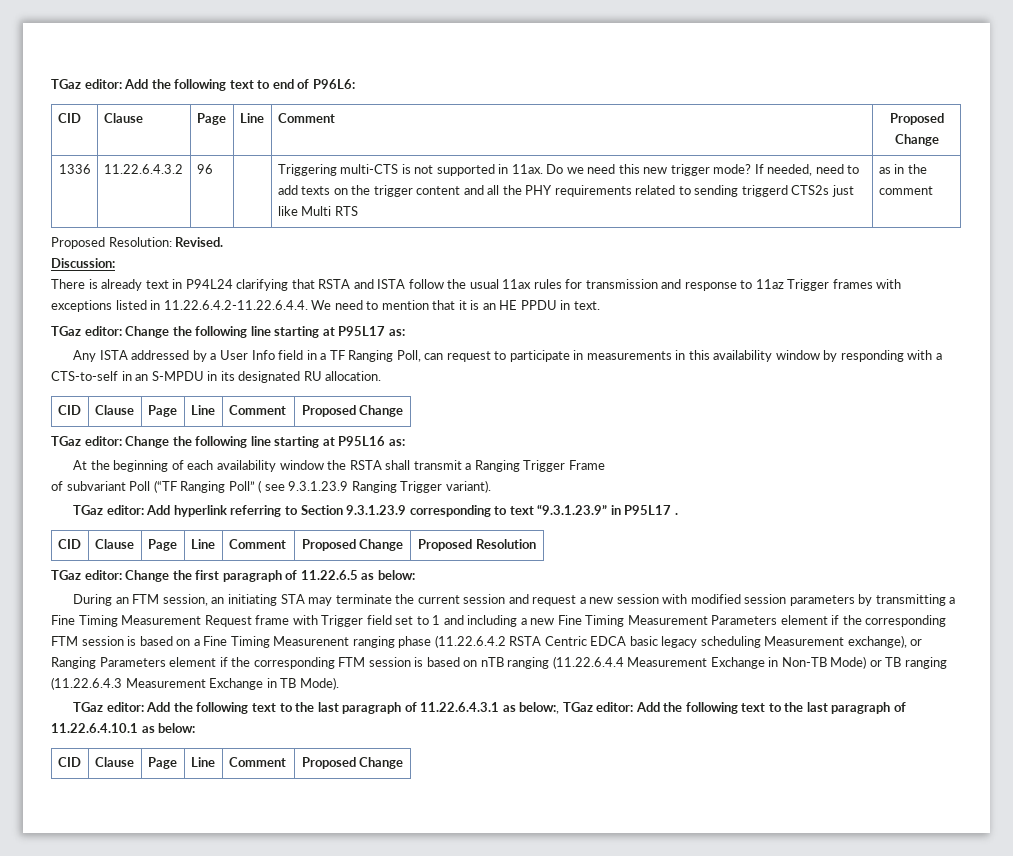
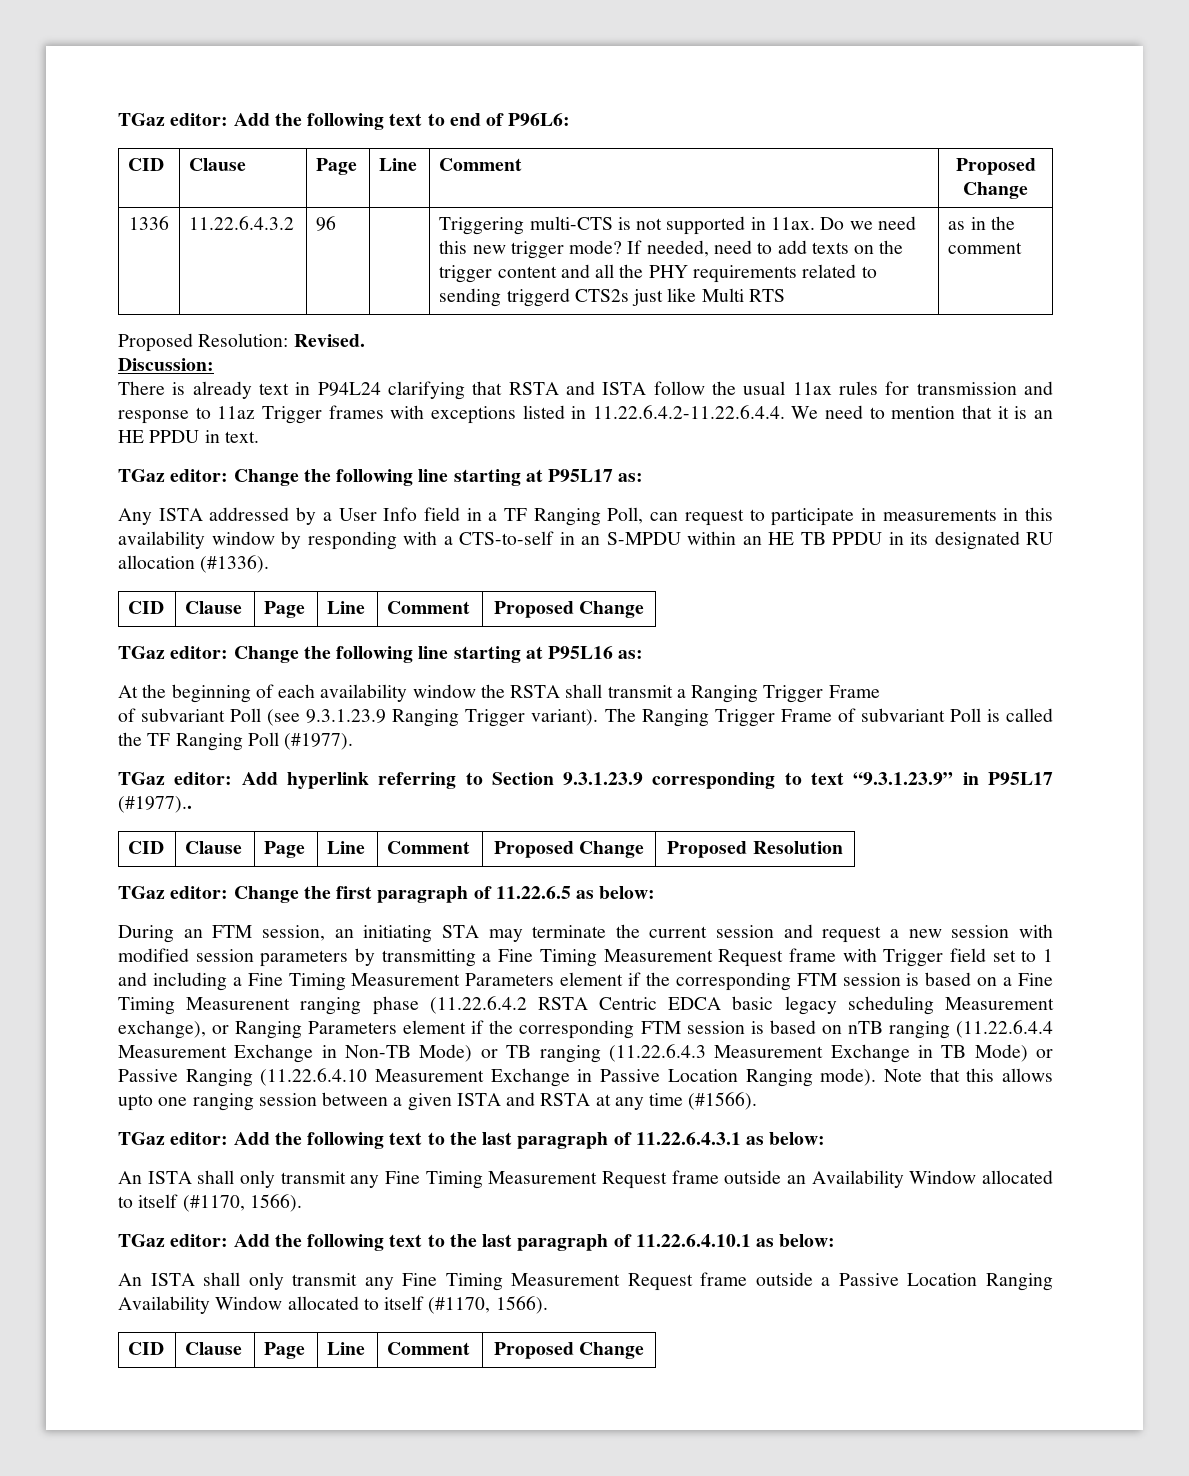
(204, 376) none -> [687,531,882,545] within an HE TB PPDU
[325,371,382,381] allocation. -> [118,555,270,573] allocation (#1336).
[153,480,285,493] (“TF Ranging Poll” ( see -> [267,709,301,726] (see
(491, 486) none -> [604,708,1053,727] [118,732,354,751] The Ranging Trigger Frame of subvariant Poll is called the TF Ranging Poll (#1977).
[674,513,678,515] . -> [118,796,192,813] (#1977)..
[530,618,555,625] new -> (242, 981) none
[299,677,339,690] Mode). -> [974,1044,1053,1062] [118,1068,1054,1087] [118,1092,758,1111] Mode) or Passive Ranging (11.22.6.4.10 Measurement Exchange in Passive Location Ranging mode). Note that this allows upto one ranging session between a given ISTA and RSTA at any time (#1566).
[519,702,560,714] below:, -> [769,1132,826,1145] [118,1170,1053,1189] [118,1194,302,1212] below: // An ISTA shall only transmit any Fine Timing Measurement Request frame outside an Availability Window allocated to itself (#1170, 1566). //
(196, 728) none -> [118,1272,1053,1291] [118,1296,548,1314] // An ISTA shall only transmit any Fine Timing Measurement Request frame outside a Passive Location Ranging Availability Window allocated to itself (#1170, 1566).

